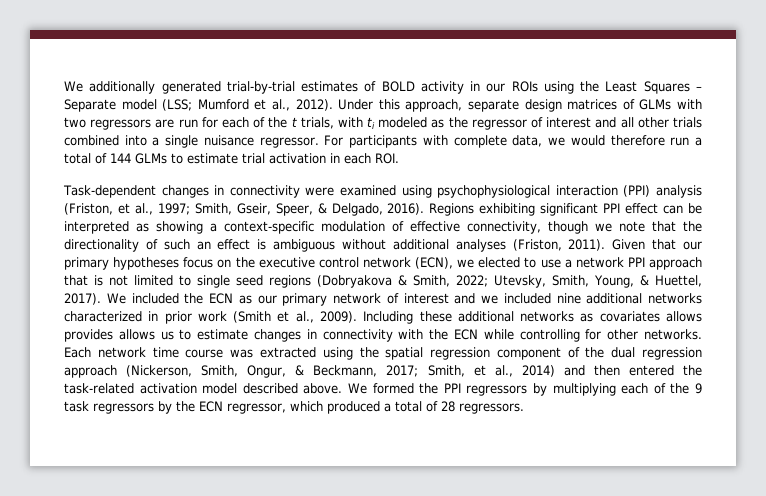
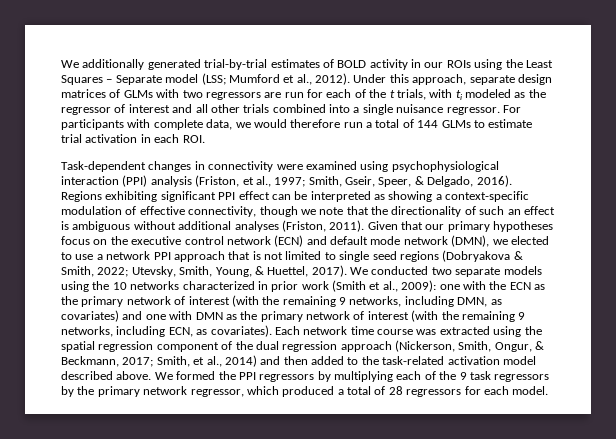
[415,257,453,269] (ECN), -> [274,235,490,247] (ECN) and default mode network (DMN),
[131,293,643,306] included the ECN as our primary network of interest and we included nine additional -> [371,266,542,277] [61,281,127,292] conducted two separate models using the 10
[320,311,703,324] [64,329,702,342] 2009). Including these additional networks as covariates allows provides allows us to estimate changes in connectivity with the ECN while controlling for other networks. -> [401,280,545,292] [61,295,502,307] [61,310,526,322] [61,325,272,337] 2009): one with the ECN as the primary network of interest (with the remaining 9 networks, including DMN, as covariates) and one with DMN as the primary network of interest (with the remaining 9 networks, including ECN, as covariates).
[628,365,674,376] entered -> [311,356,359,365] added to
[199,401,223,412] ECN -> [97,386,188,397] primary network
[459,403,524,414] regressors. -> [406,386,549,397] regressors for each model.

